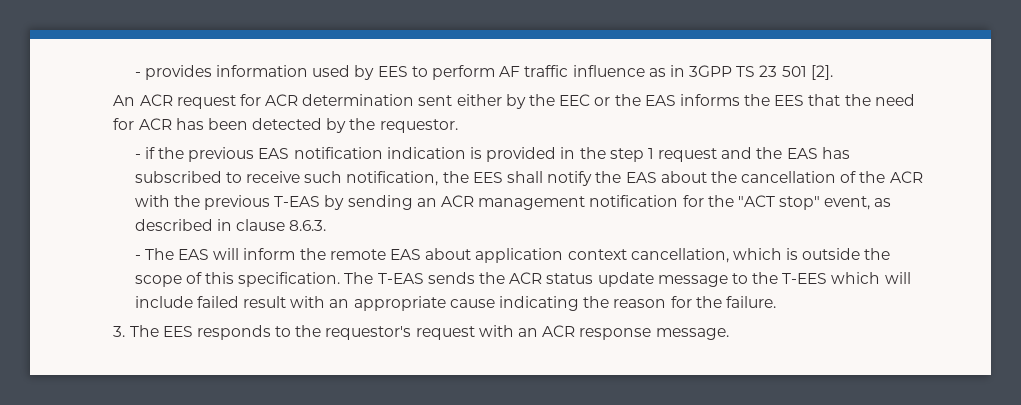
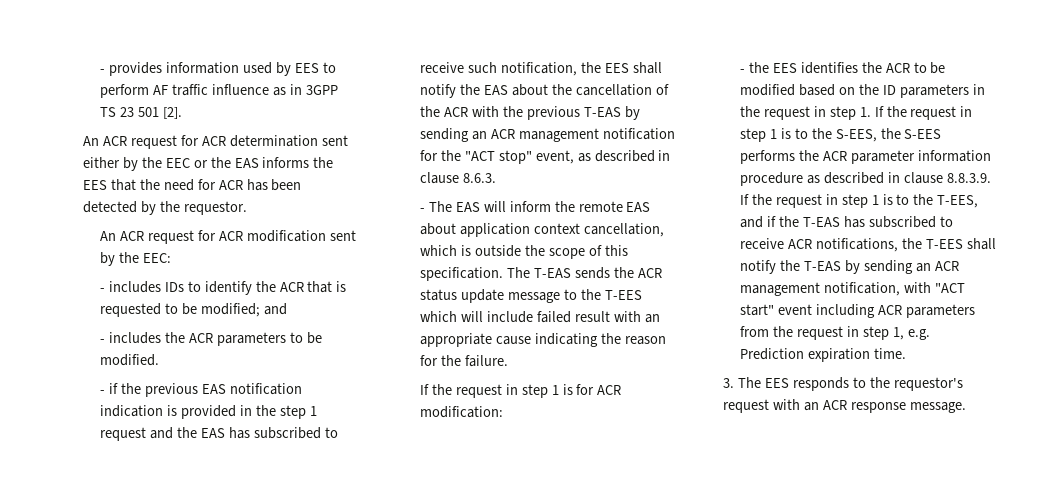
(458, 126) none -> [100,230,356,244] [100,252,171,266] [100,281,347,295] [100,303,287,317] [100,332,322,346] [100,354,160,366] // An ACR request for ACR modification sent by the EEC: // - includes IDs to identify the ACR that is requested to be modified; and // - includes the ACR parameters to be modified.
(776, 302) none -> [420,384,622,398] [420,406,504,418] [740,62,946,74] [740,84,985,98] [740,106,973,120] [740,128,942,142] [740,150,991,164] [740,172,991,186] [740,194,979,208] [740,216,953,228] [740,238,996,252] [740,260,959,274] [740,282,965,296] [740,304,975,318] [740,326,930,340] [740,348,906,362] // If the request in step 1 is for ACR modification: // - the EES identifies the ACR to be modified based on the ID parameters in the request in step 1. If the request in step 1 is to the S-EES, the S-EES performs the ACR parameter information procedure as described in clause 8.8.3.9. If the request in step 1 is to the T-EES, and if the T-EAS has subscribed to receive ACR notifications, the T-EES shall notify the T-EAS by sending an ACR management notification, with "ACT start" event including ACR parameters from the request in step 1, e.g. Prediction expiration time.

